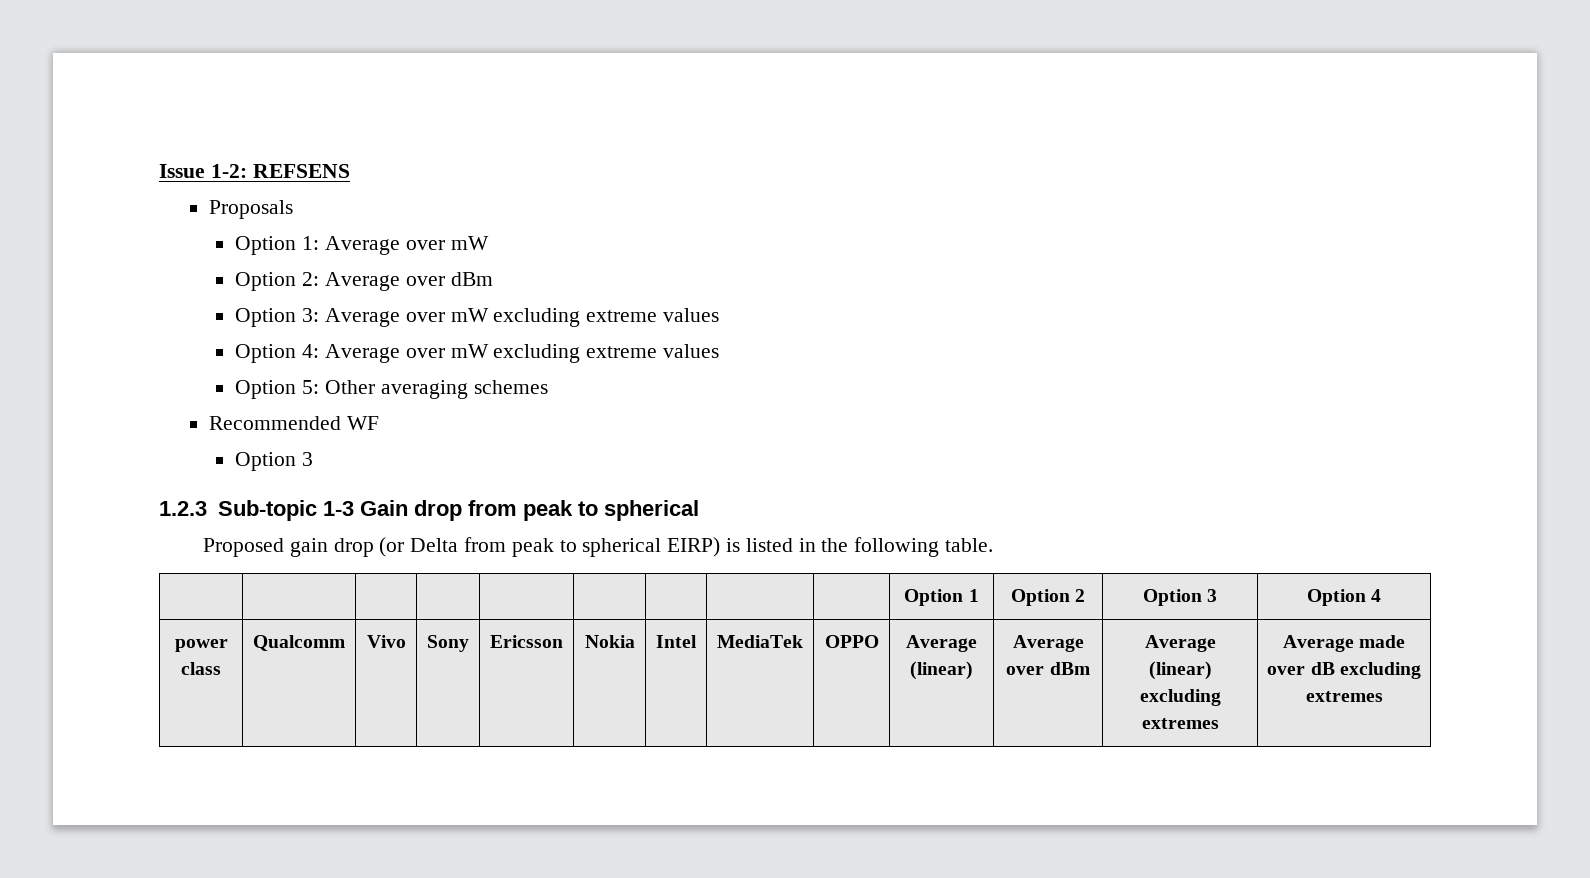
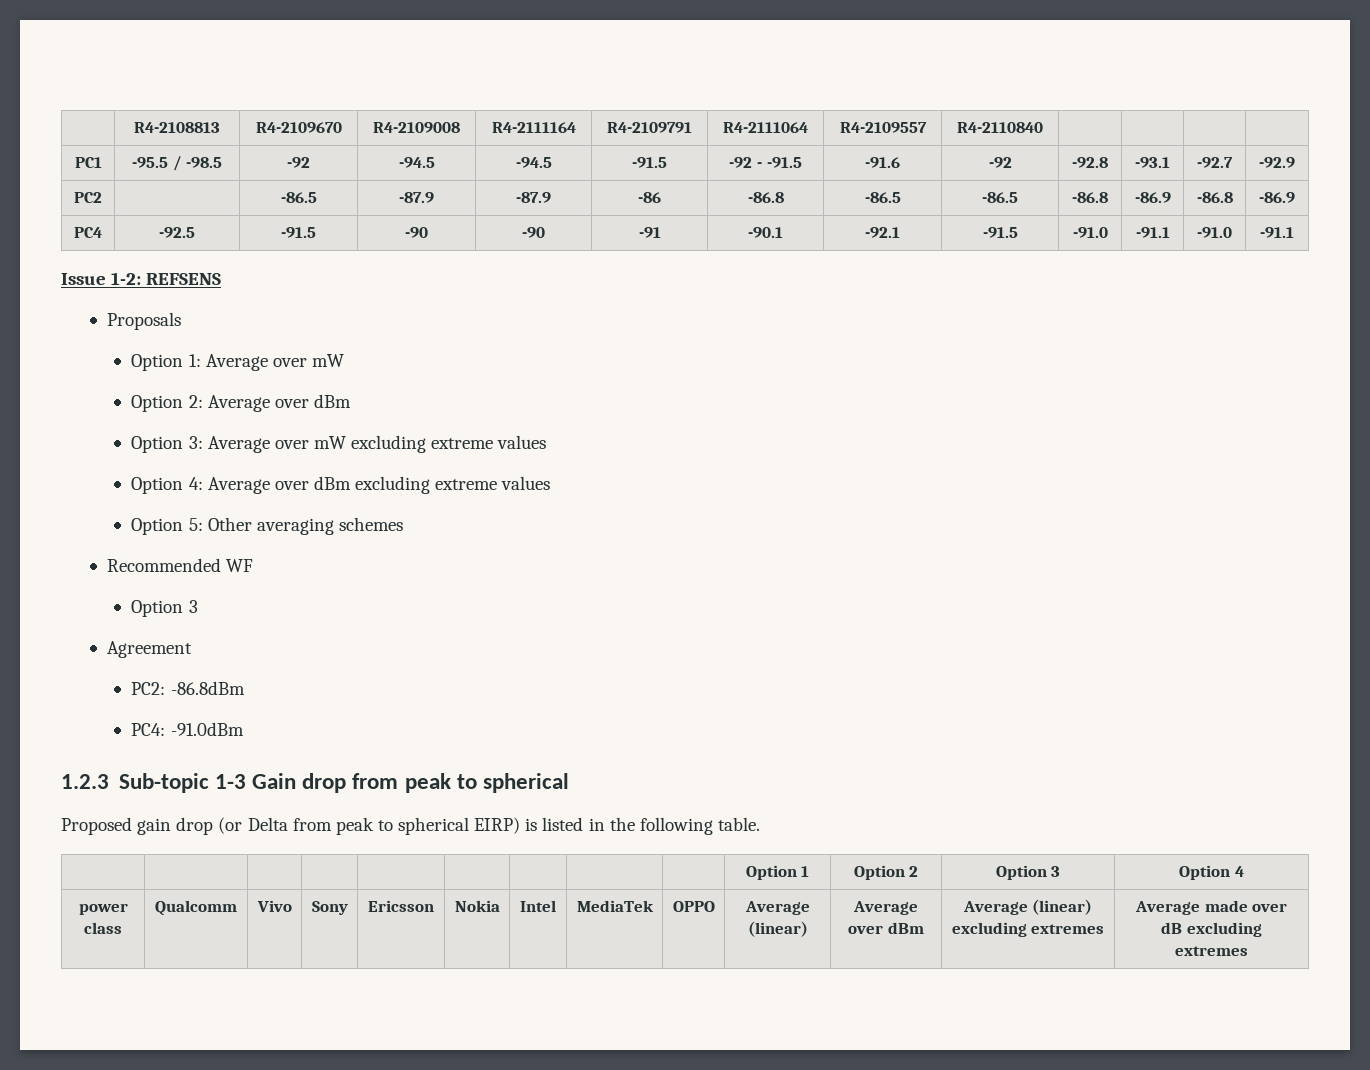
(159, 171) none -> [134,122,220,133] [255,122,342,133] [373,122,460,133] [491,122,576,133] [607,122,692,133] [723,122,808,133] [839,122,927,133] [957,122,1043,133] [74,157,102,168] [131,156,223,171] [287,157,310,168] [398,157,435,168] [515,157,552,168] [632,157,667,168] [729,157,802,168] [865,157,900,168] [988,157,1012,168] [1072,157,1108,168] [1135,157,1170,168] [1197,157,1233,168] [1259,157,1295,168] [74,192,102,203] [280,192,317,203] [399,192,434,203] [516,192,551,203] [638,192,661,203] [747,192,784,203] [864,192,901,203] [982,192,1018,203] [1072,192,1108,203] [1134,192,1171,203] [1196,192,1233,203] [1259,192,1295,203] [74,227,102,238] [159,227,195,238] [281,227,316,238] [405,227,428,238] [522,227,545,238] [638,227,661,238] [748,227,783,238] [865,227,900,238] [982,227,1018,238] [1072,227,1108,238] [1135,227,1170,238] [1197,227,1232,238] [1260,227,1294,238] | R4-2108813 | R4-2109670 | R4-2109008 | R4-2111164 | R4-2109791 | R4-2111064 | R4-2109557 | R4-2110840 | | | | // PC1 | -95.5 / -98.5 | -92 | -94.5 | -94.5 | -91.5 | -92 - -91.5 | -91.6 | -92 | -92.8 | -93.1 | -92.7 | -92.9 // PC2 | | -86.5 | -87.9 | -87.9 | -86 | -86.8 | -86.5 | -86.5 | -86.8 | -86.9 | -86.8 | -86.9 // PC4 | -92.5 | -91.5 | -90 | -90 | -91 | -90.1 | -92.1 | -91.5 | -91.0 | -91.1 | -91.0 | -91.1 //
[450,344,489,358] mW -> [313,476,351,490] dBm
(314, 459) none -> [106,641,192,658] [131,681,245,695] [131,722,244,736] // Agreement // PC2: -86.8dBm // PC4: -91.0dBm

